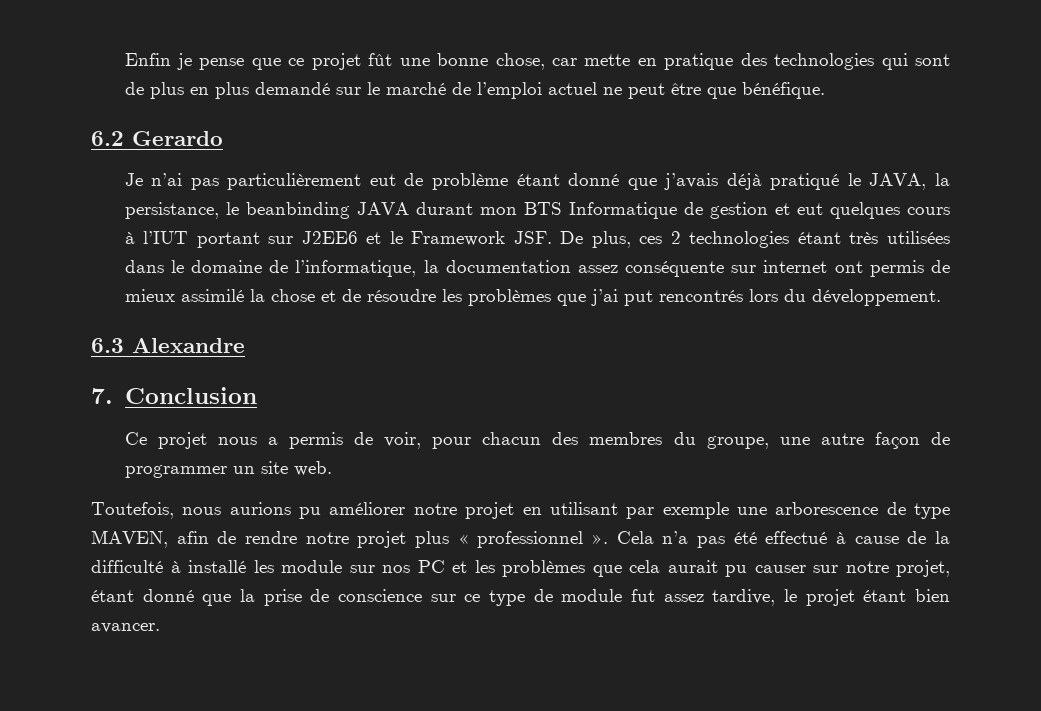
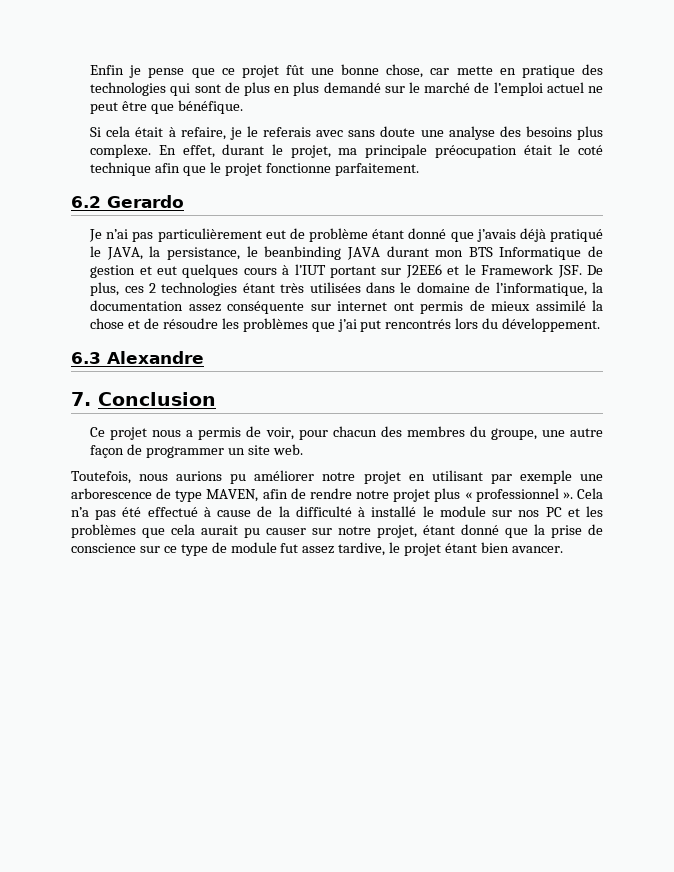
(825, 90) none -> [90,126,604,140] [90,144,603,158] [90,162,419,176] // Si cela était à refaire, je le referais avec sans doute une analyse des besoins plus complexe. En effet, durant le projet, ma principale préocupation était le coté technique afin que le projet fonctionne parfaitement.
[253,560,274,573] les -> [422,506,434,517] le

